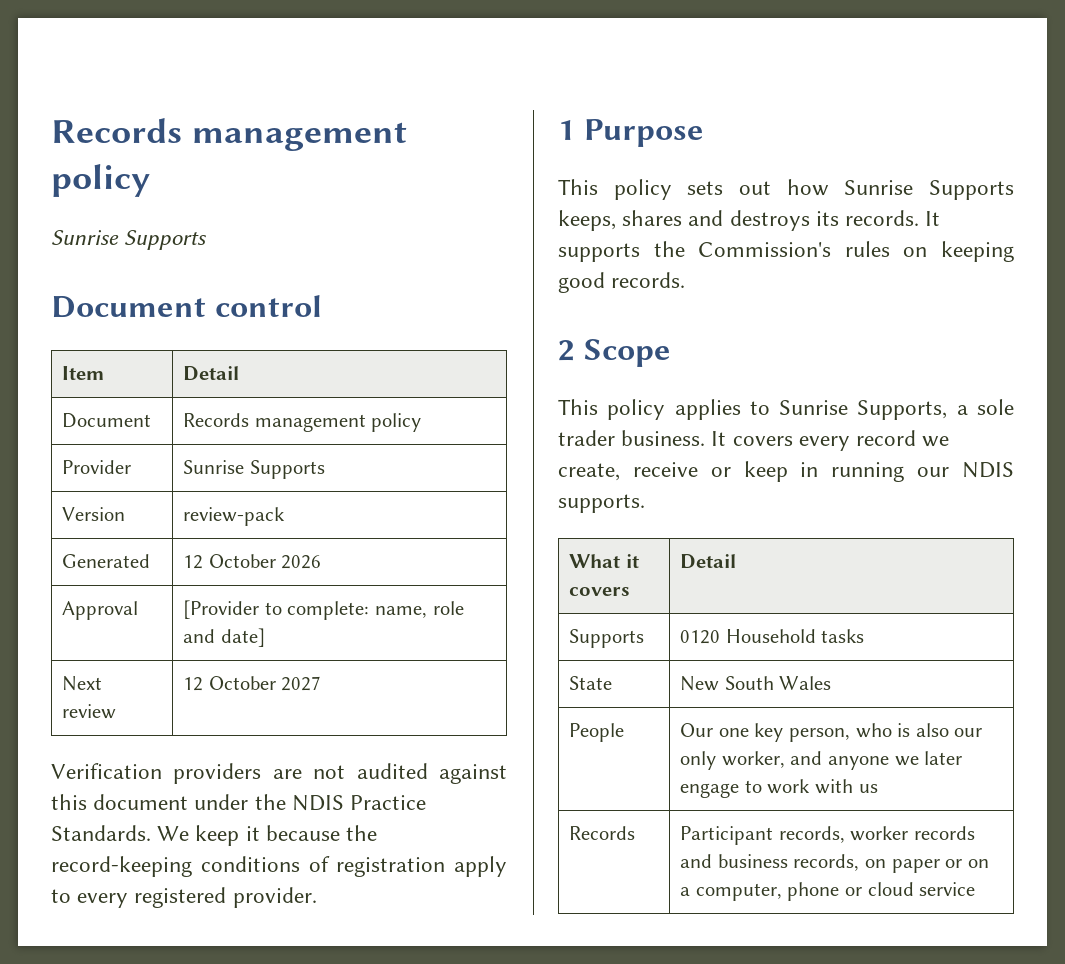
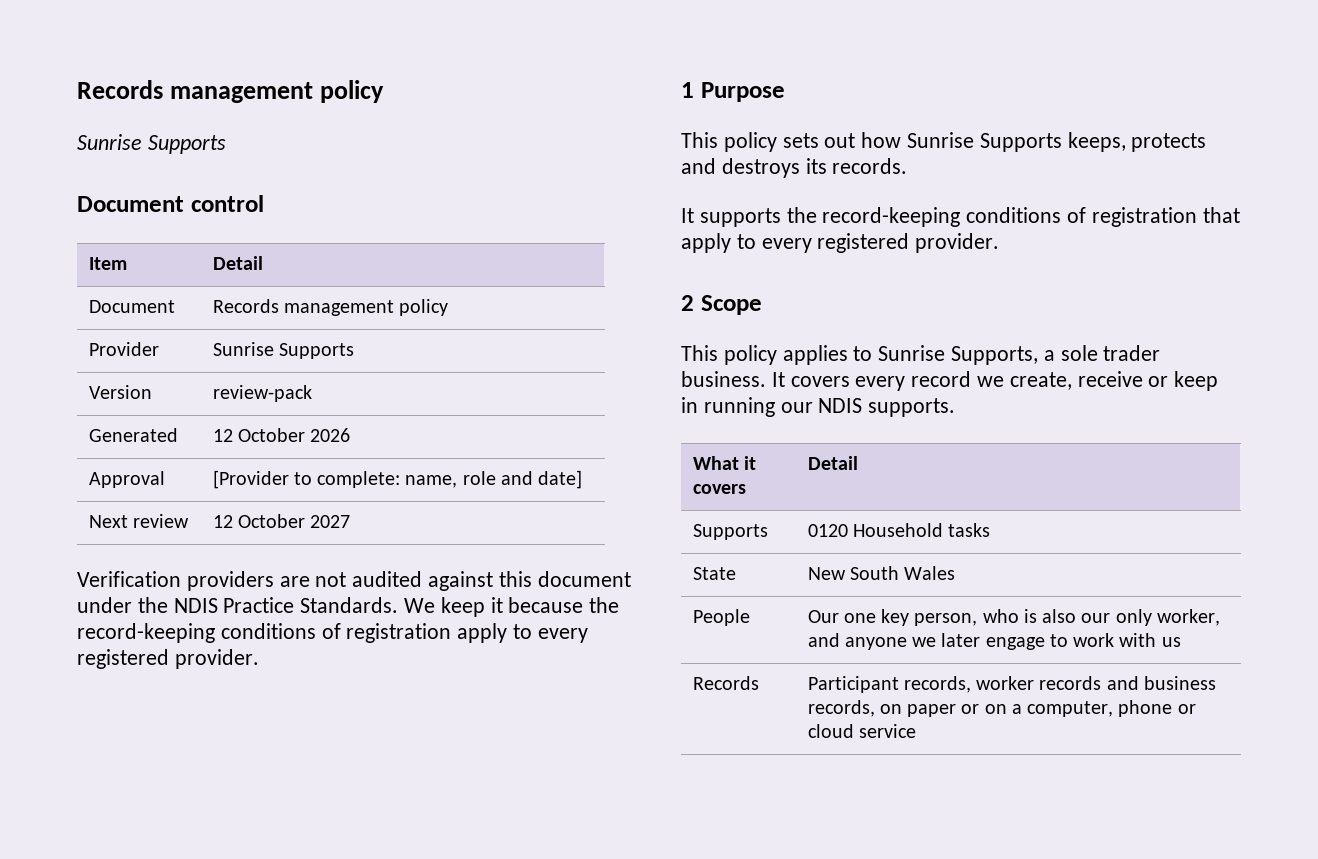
[622,210,683,226] shares -> [1131,133,1207,152] protects
(920, 218) none -> (908, 166) //
[698,241,1014,262] [558,272,686,293] Commission's rules on keeping good records. -> [822,207,1240,227] [681,233,1000,253] record-keeping conditions of registration that apply to every registered provider.

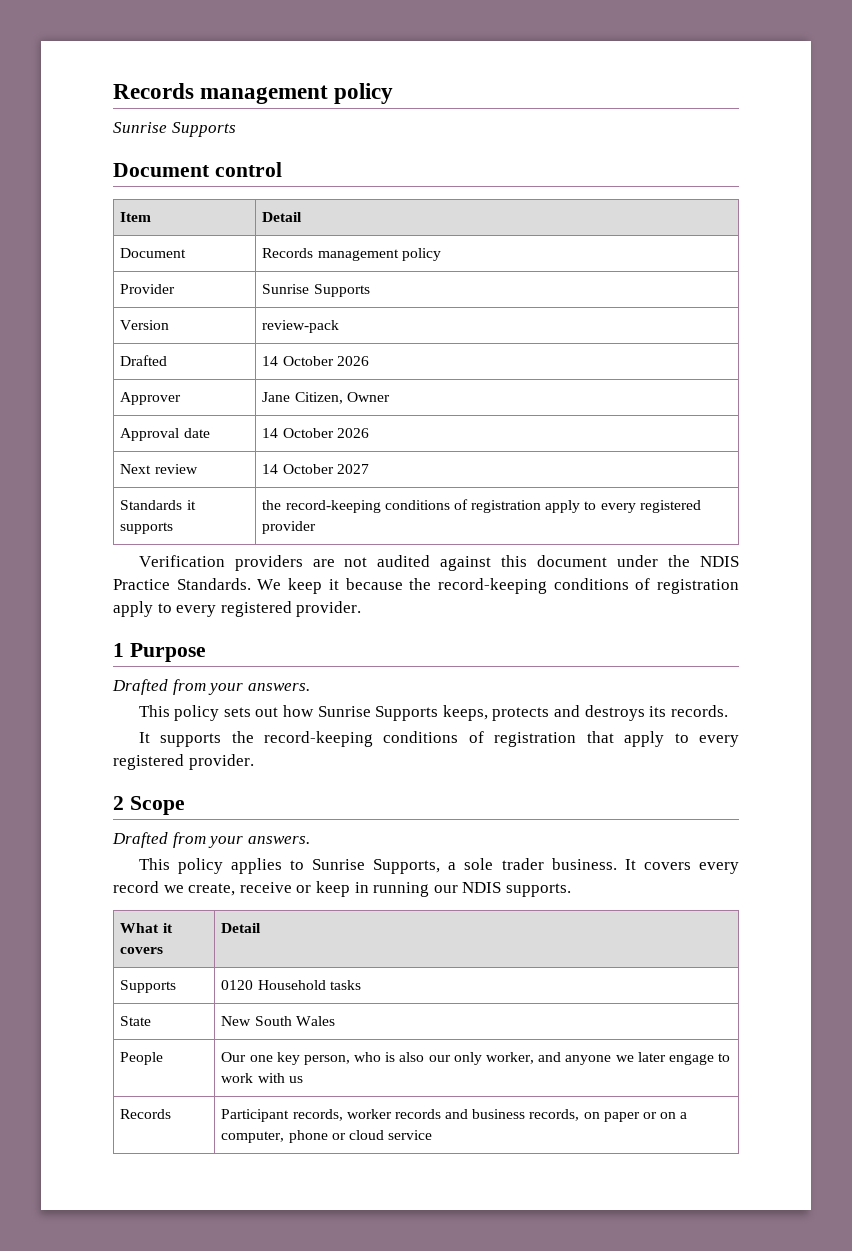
[88,428,178,442] [212,428,351,442] [88,471,165,488] [212,470,583,489] Generated | 12 October 2026 // Approval | [Provider to complete: name, role and date] -> [120,355,168,366] [262,356,369,366] [120,392,182,405] [262,392,390,404] [120,428,210,441] [262,428,369,438] Drafted | 14 October 2026 // Approver | Jane Citizen, Owner // Approval date | 14 October 2026
[212,515,233,528] 12 -> [262,464,279,474] 14
(351, 521) none -> [120,500,196,510] [120,522,174,534] [262,499,701,513] [262,521,317,534] // Standards it supports | the record-keeping conditions of registration apply to every registered provider
(785, 92) none -> [112,679,310,695] // Drafted from your answers.
(762, 305) none -> [112,832,310,848] // Drafted from your answers.

